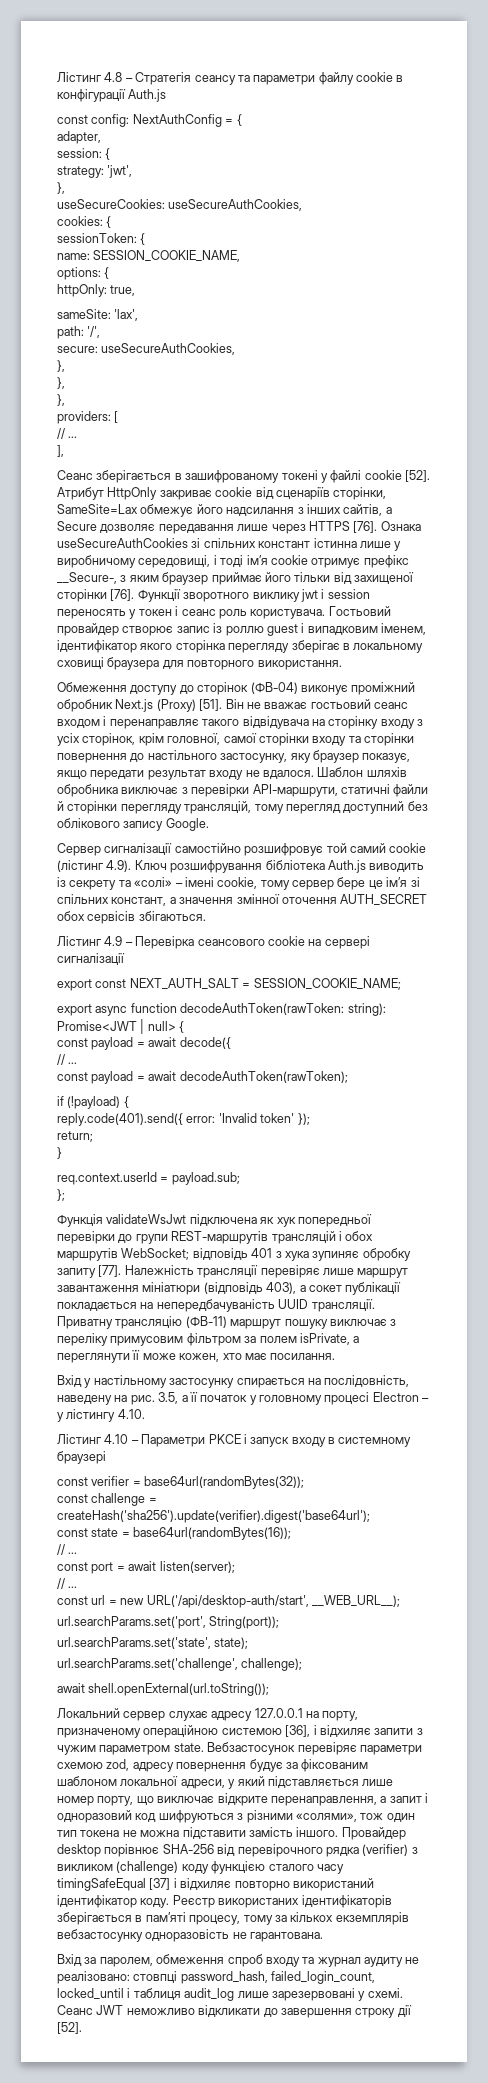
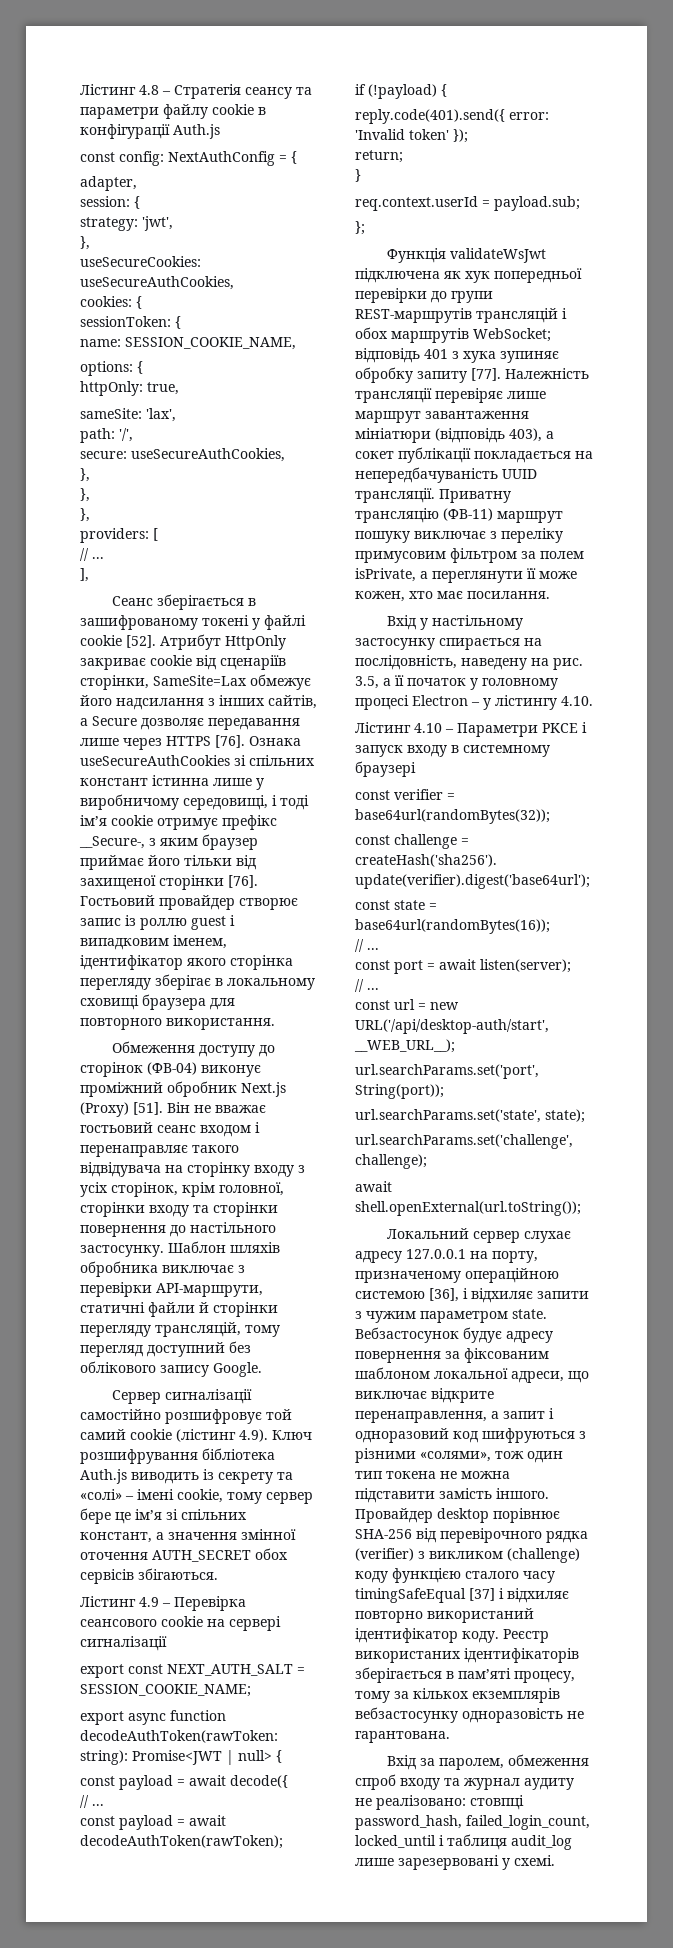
[137,589,370,602] [57,606,326,619] Функції зворотного виклику jwt і session переносять у токен і сеанс роль користувача. -> (258, 881) none
[223,733,257,743] самої -> (284, 1189) none
[220,750,411,763] [57,770,314,780] застосунку, яку браузер показує, якщо передати результат входу не вдалося. -> [80,1245,164,1257] застосунку.
[297,1742,422,1755] [57,1759,130,1771] перевіряє параметри схемою zod, -> [463,1327,502,1343] будує
[249,1759,283,1772] будує -> (441, 1357) none
[228,1776,394,1789] [57,1796,134,1806] у який підставляється лише номер порту, -> (564, 1377) none
[57,2005,412,2018] [57,2022,82,2034] Сеанс JWT неможливо відкликати до завершення строку дії [52]. -> (555, 1860) none

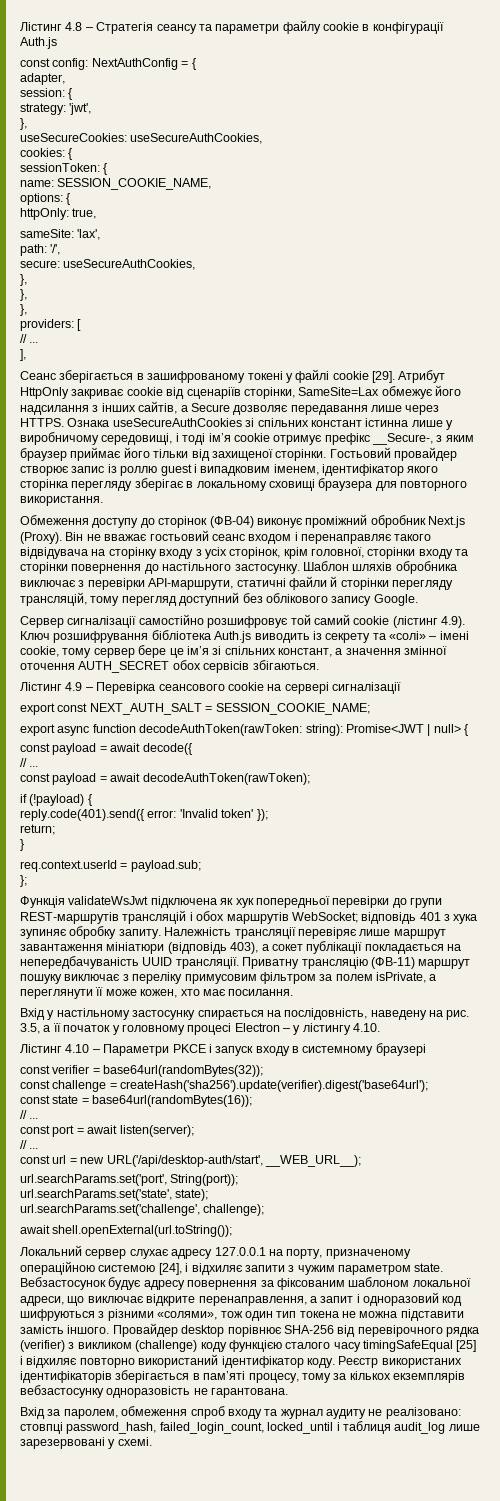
[126,635,156,648] [52]. -> [372,371,395,383] [29].
[166,735,245,748] HTTPS [76]. -> [20,418,64,427] HTTPS.
[159,875,258,890] сторінки [76]. -> [275,449,327,461] сторінки.
[80,1102,163,1117] (Proxy) [51]. -> [20,532,62,544] (Proxy).
[417,368,501,383] запиту [77]. -> [118,929,161,939] запиту.
[429,1288,459,1302] [36], -> [158,1263,182,1275] [24],
[469,1588,495,1601] [37] -> [456,1340,477,1352] [25]

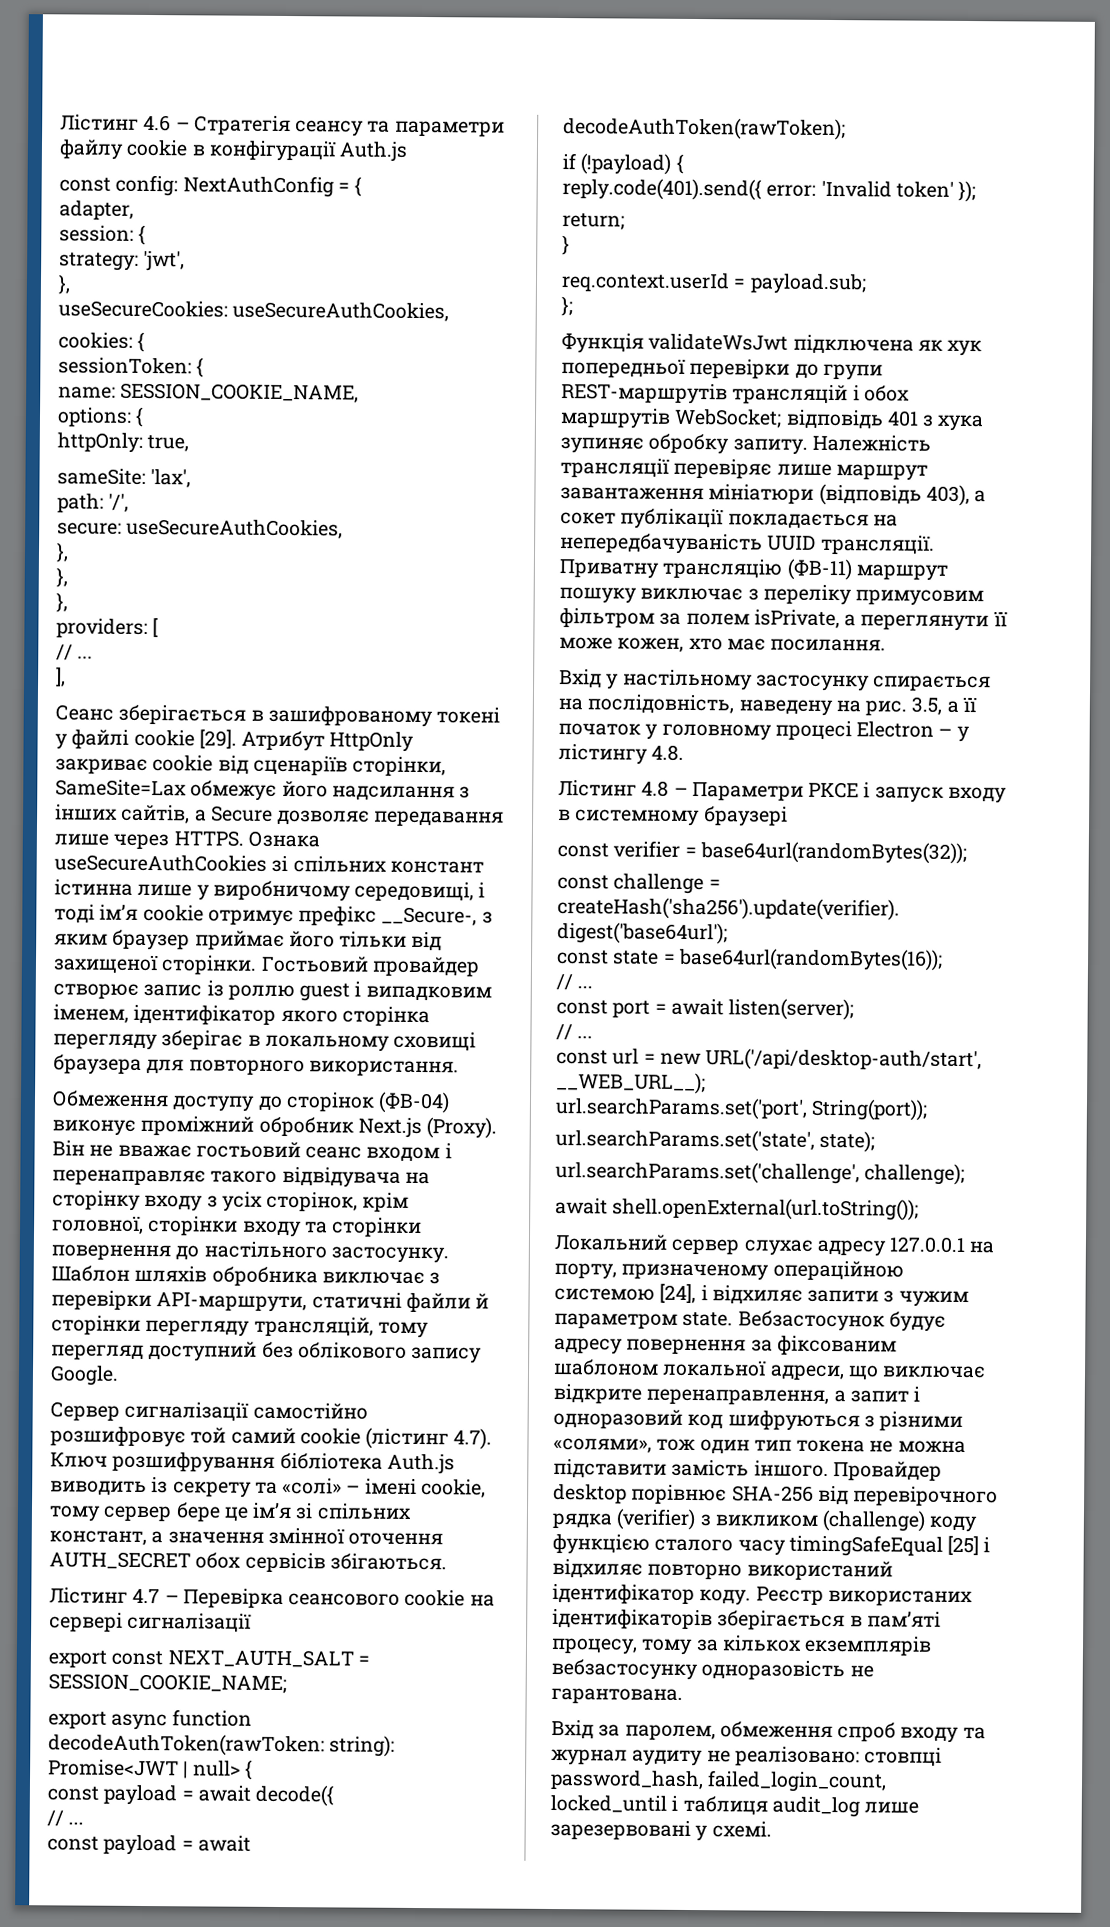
[20,22,83,31] Лістинг 4.8 -> [60,114,172,132] Лістинг 4.6
[441,616,465,628] 4.9). -> [453,1428,493,1450] 4.7).
[65,682,83,691] 4.9 -> [132,1588,161,1604] 4.7
[353,1023,381,1032] [20,1044,90,1053] 4.10. // Лістинг 4.10 -> [651,744,685,761] [558,780,670,797] 4.8. // Лістинг 4.8

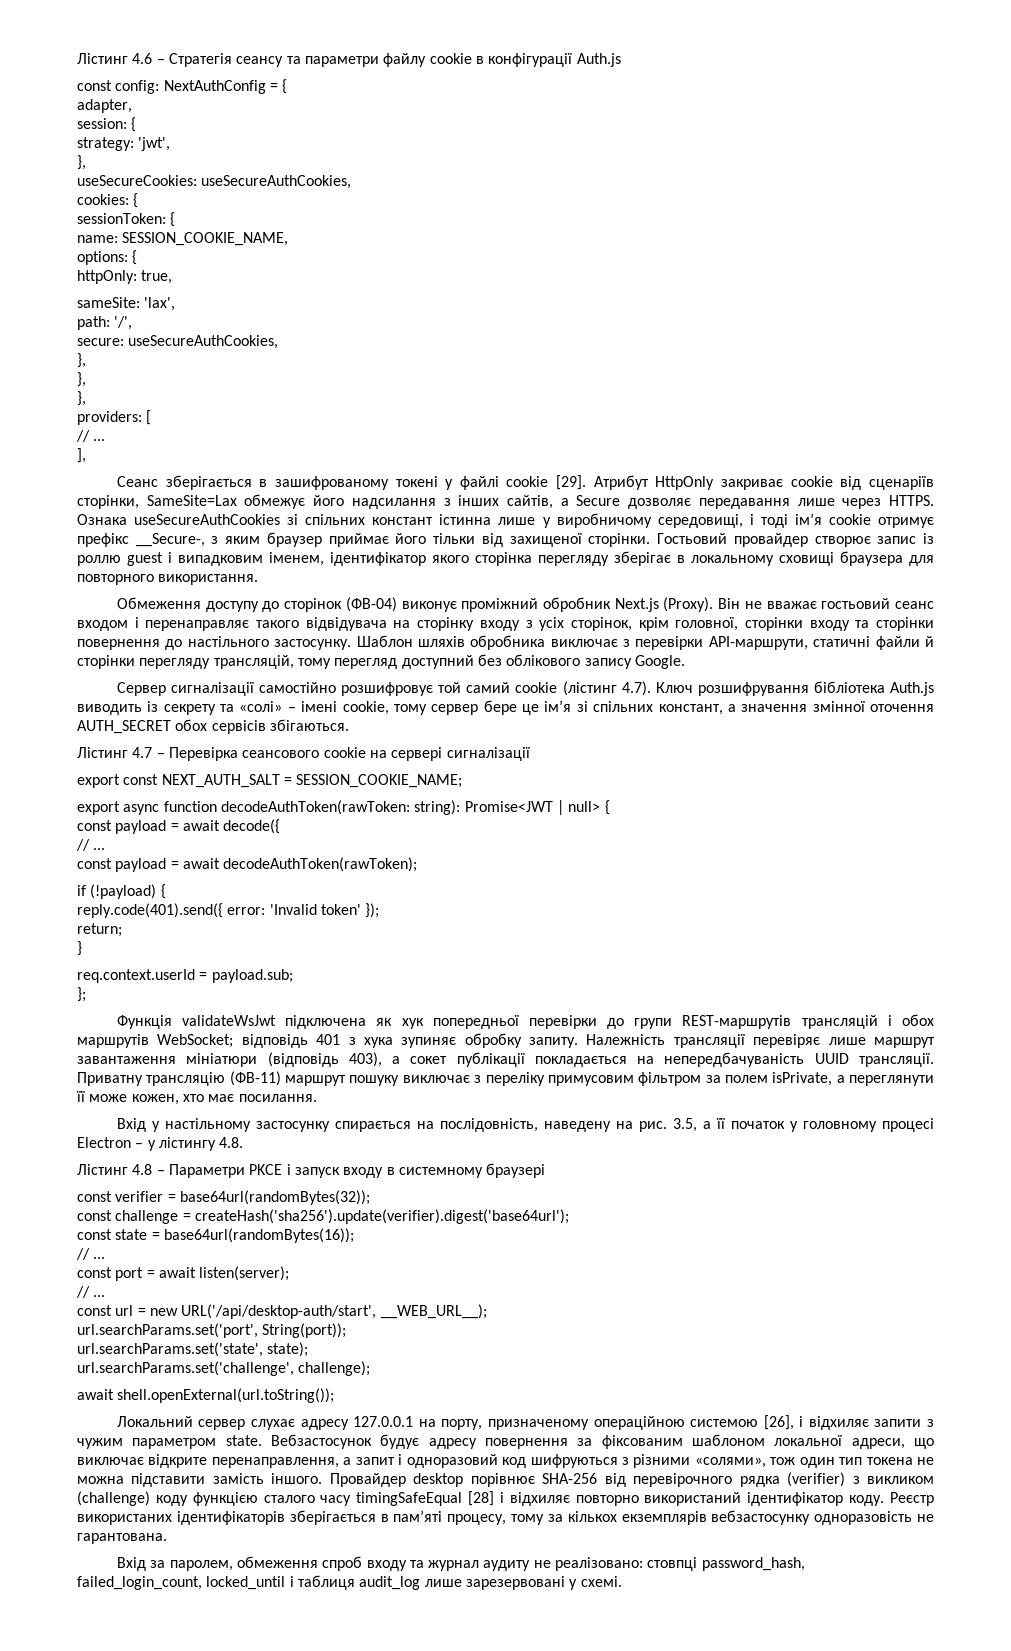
[659,1283,697,1304] [24], -> [763,1415,794,1430] [26],
[947,1535,980,1556] [25] -> [468,1491,495,1506] [28]

